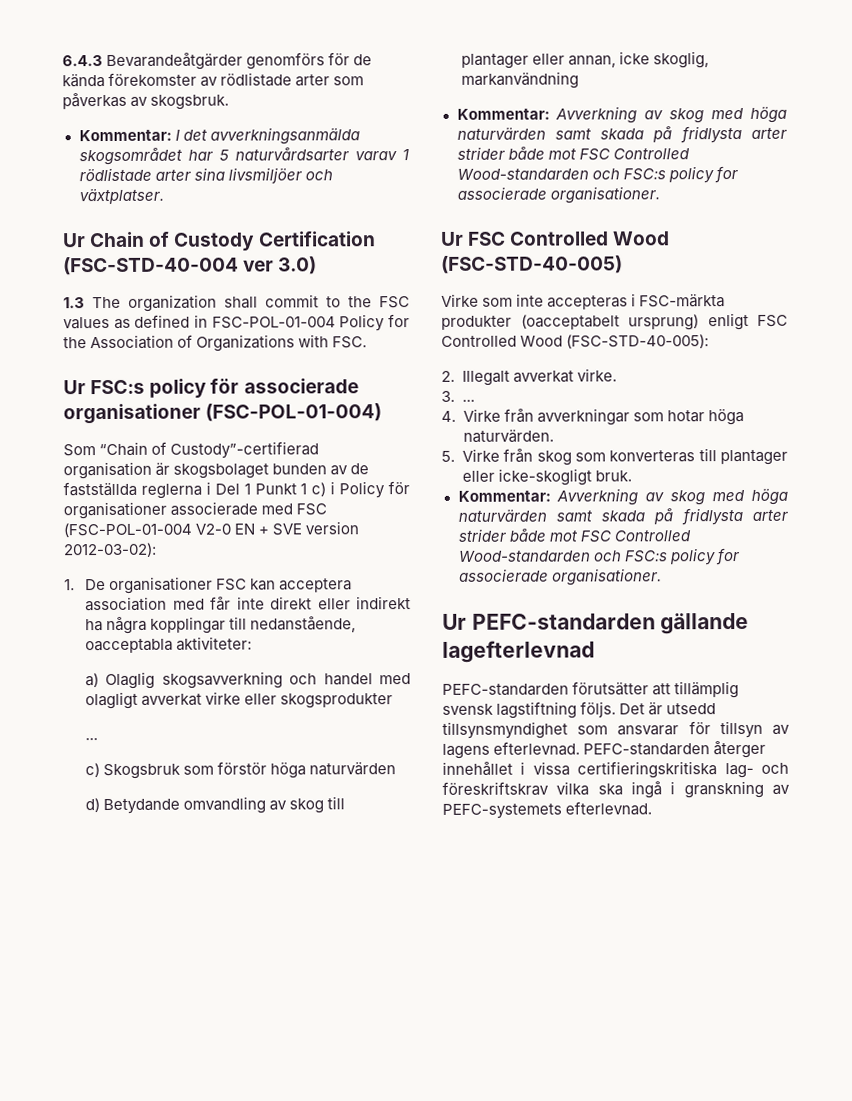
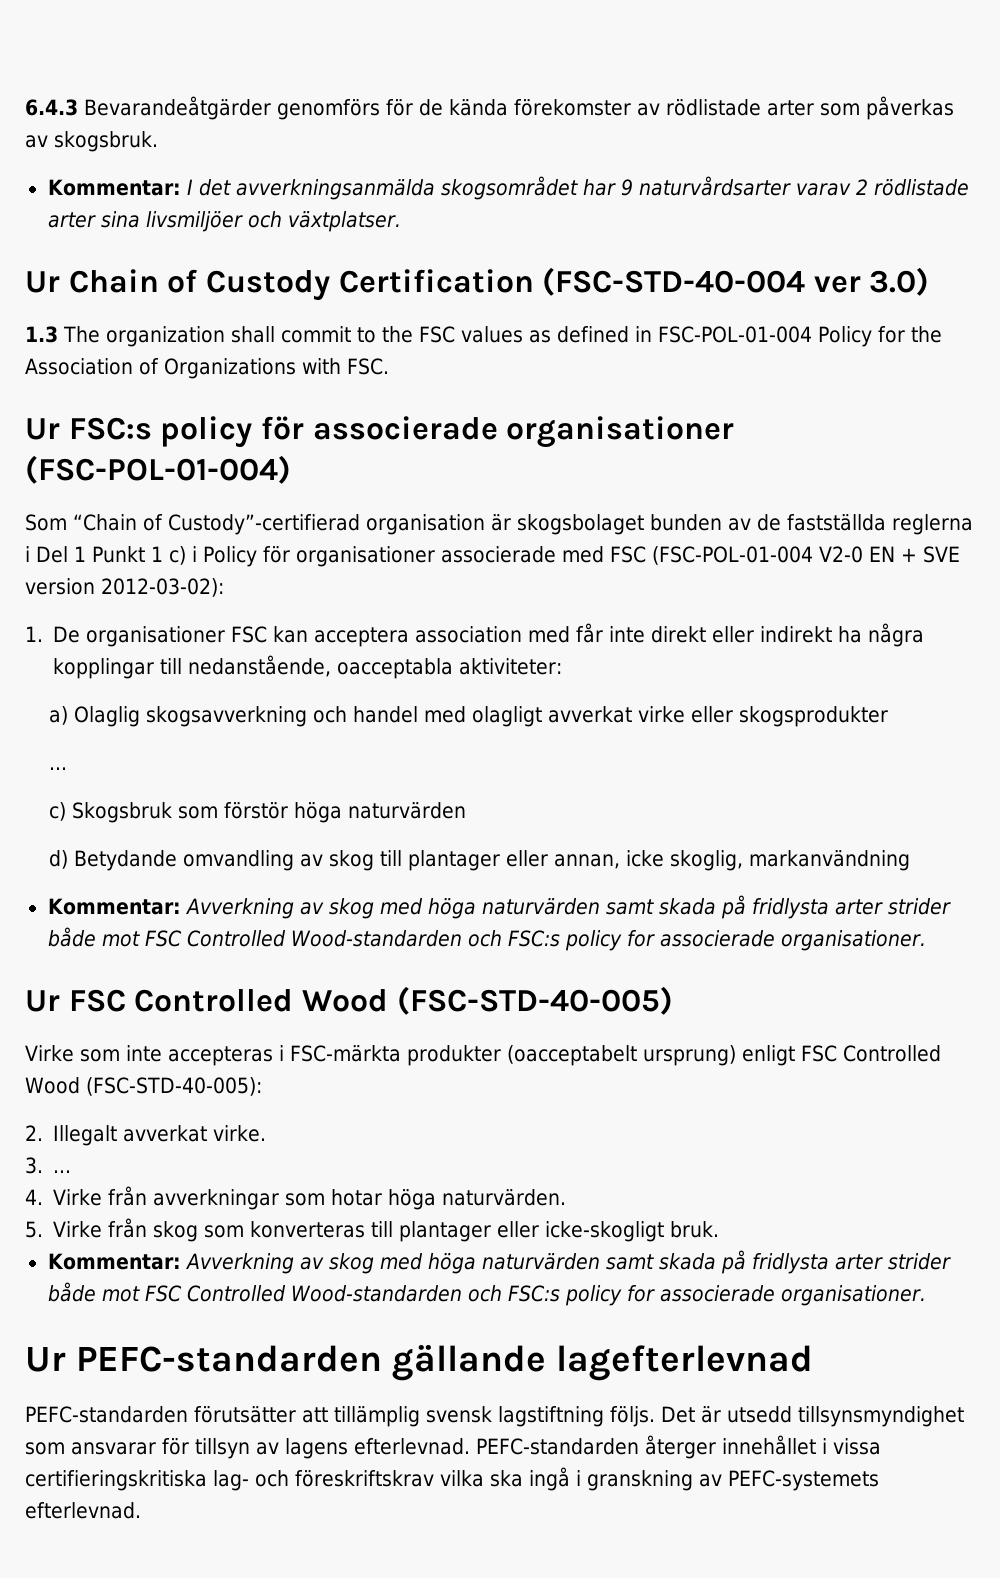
[218,149,229,161] 5 -> [620,179,633,196] 9
[402,149,409,161] 1 -> [855,179,868,195] 2

